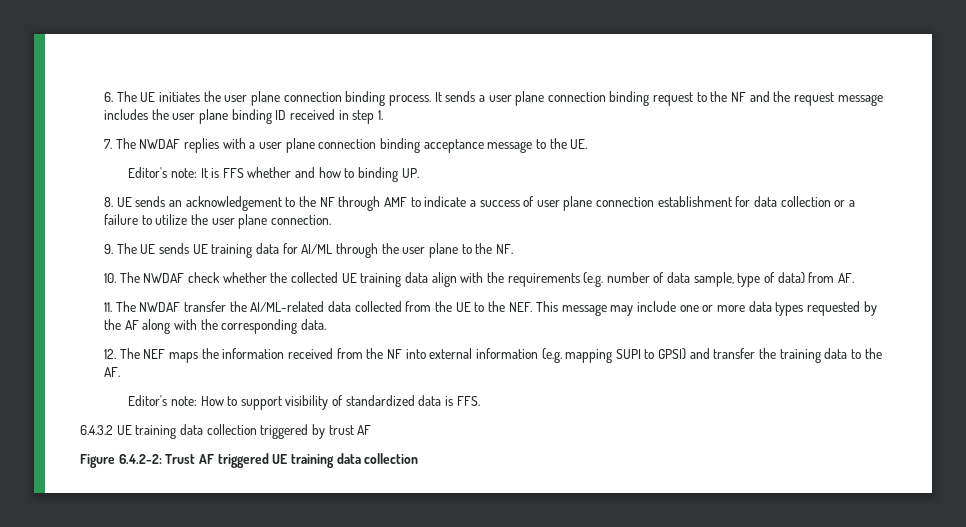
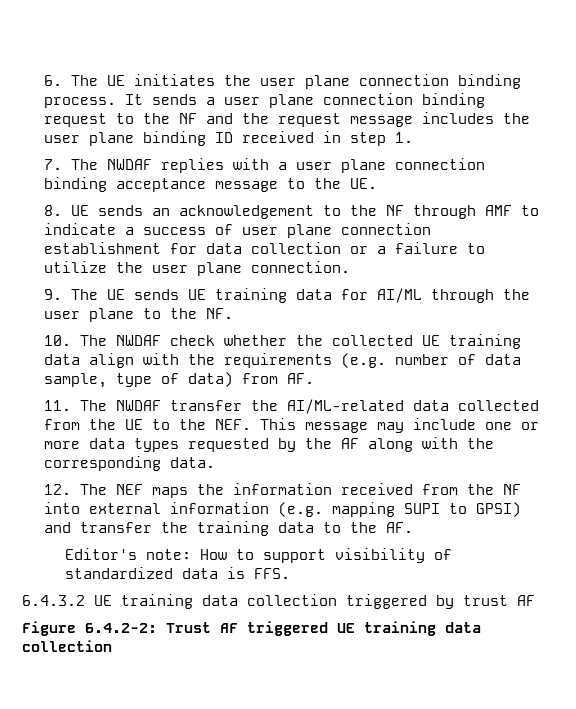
[128,167,419,182] // Editor's note: It is FFS whether and how to binding UP. -> (377, 183) none

